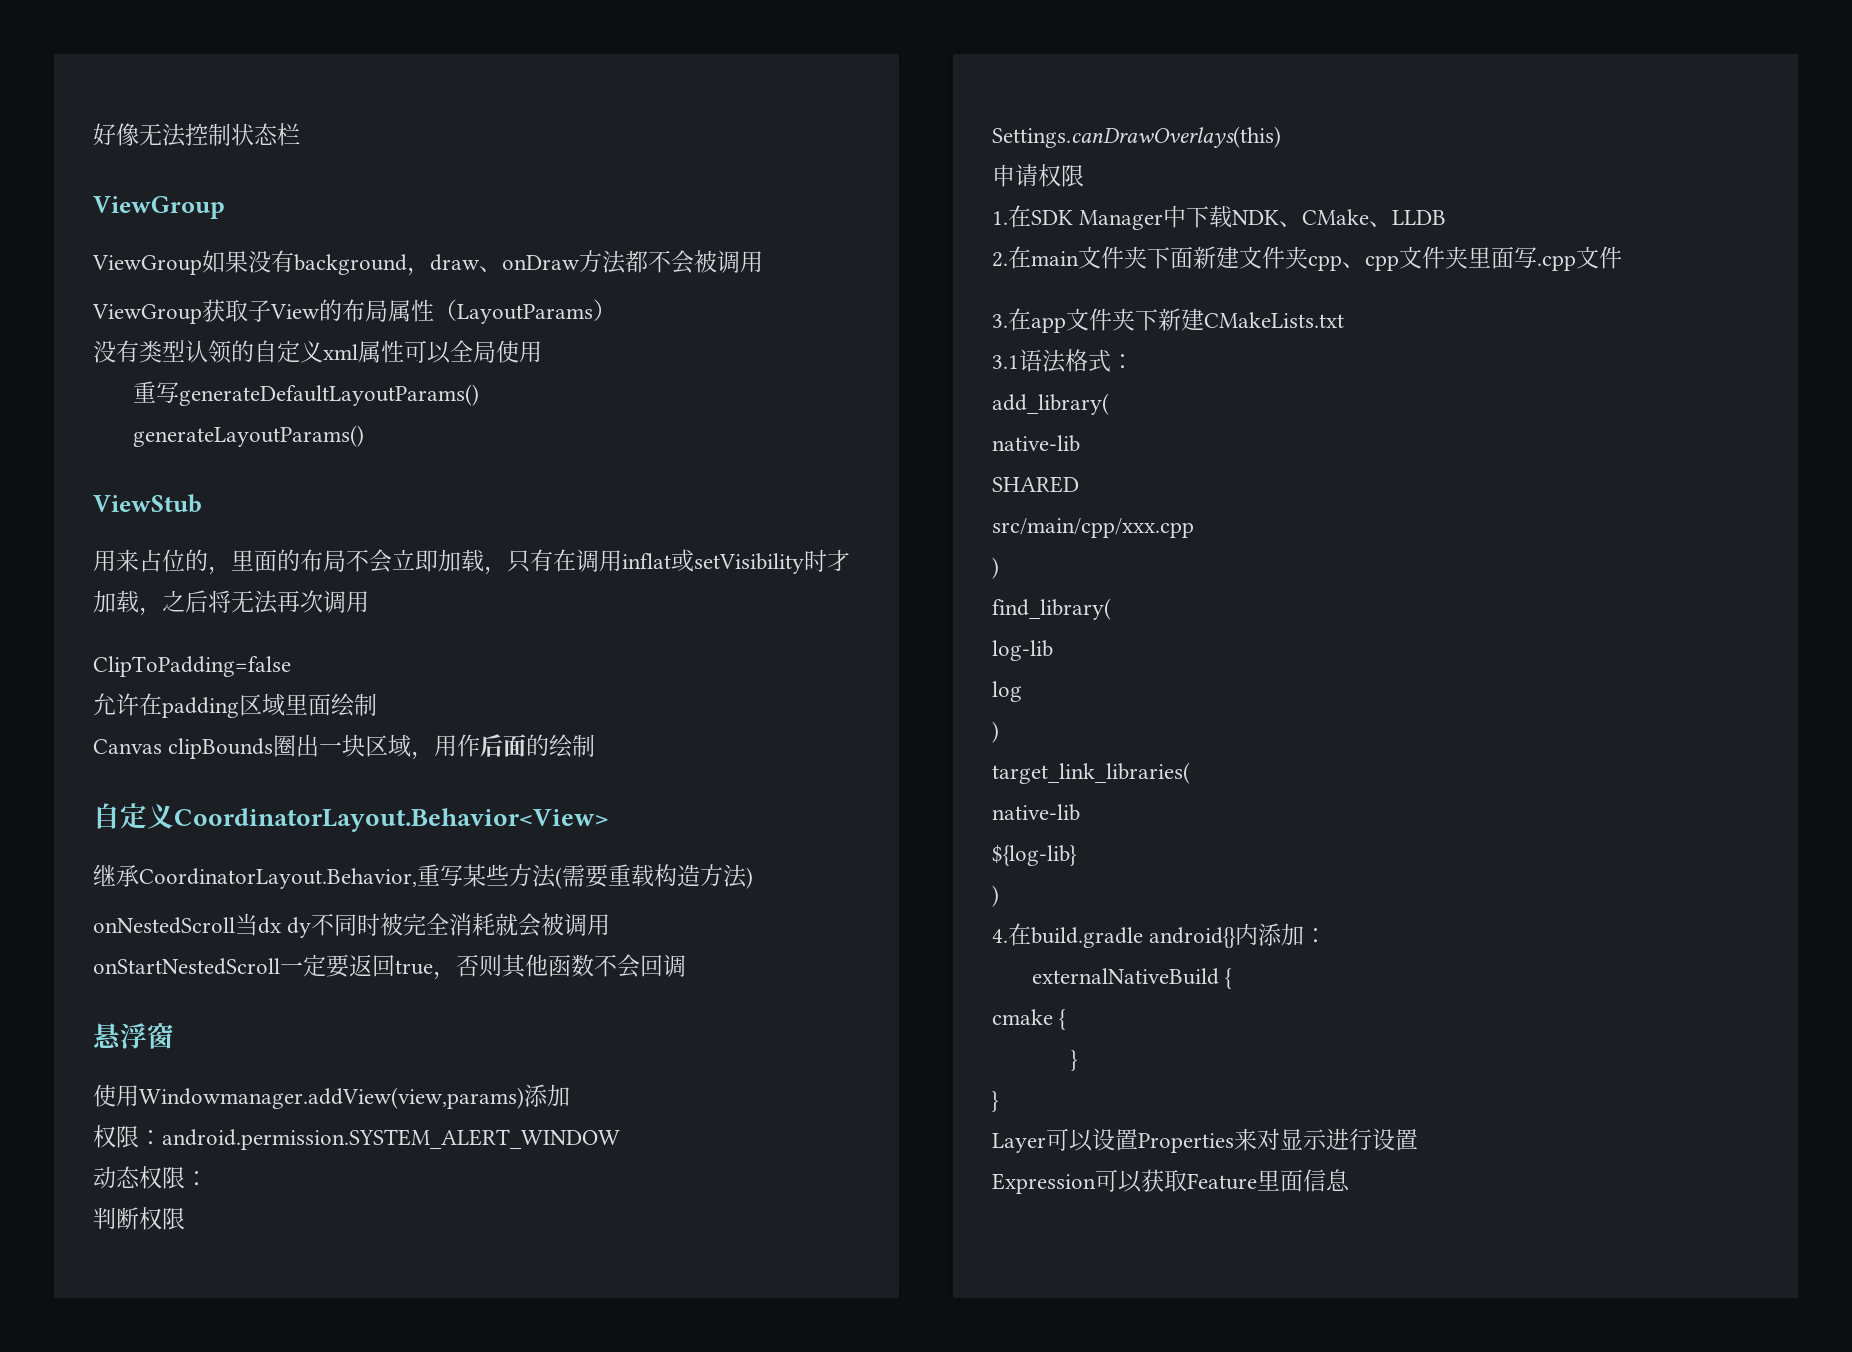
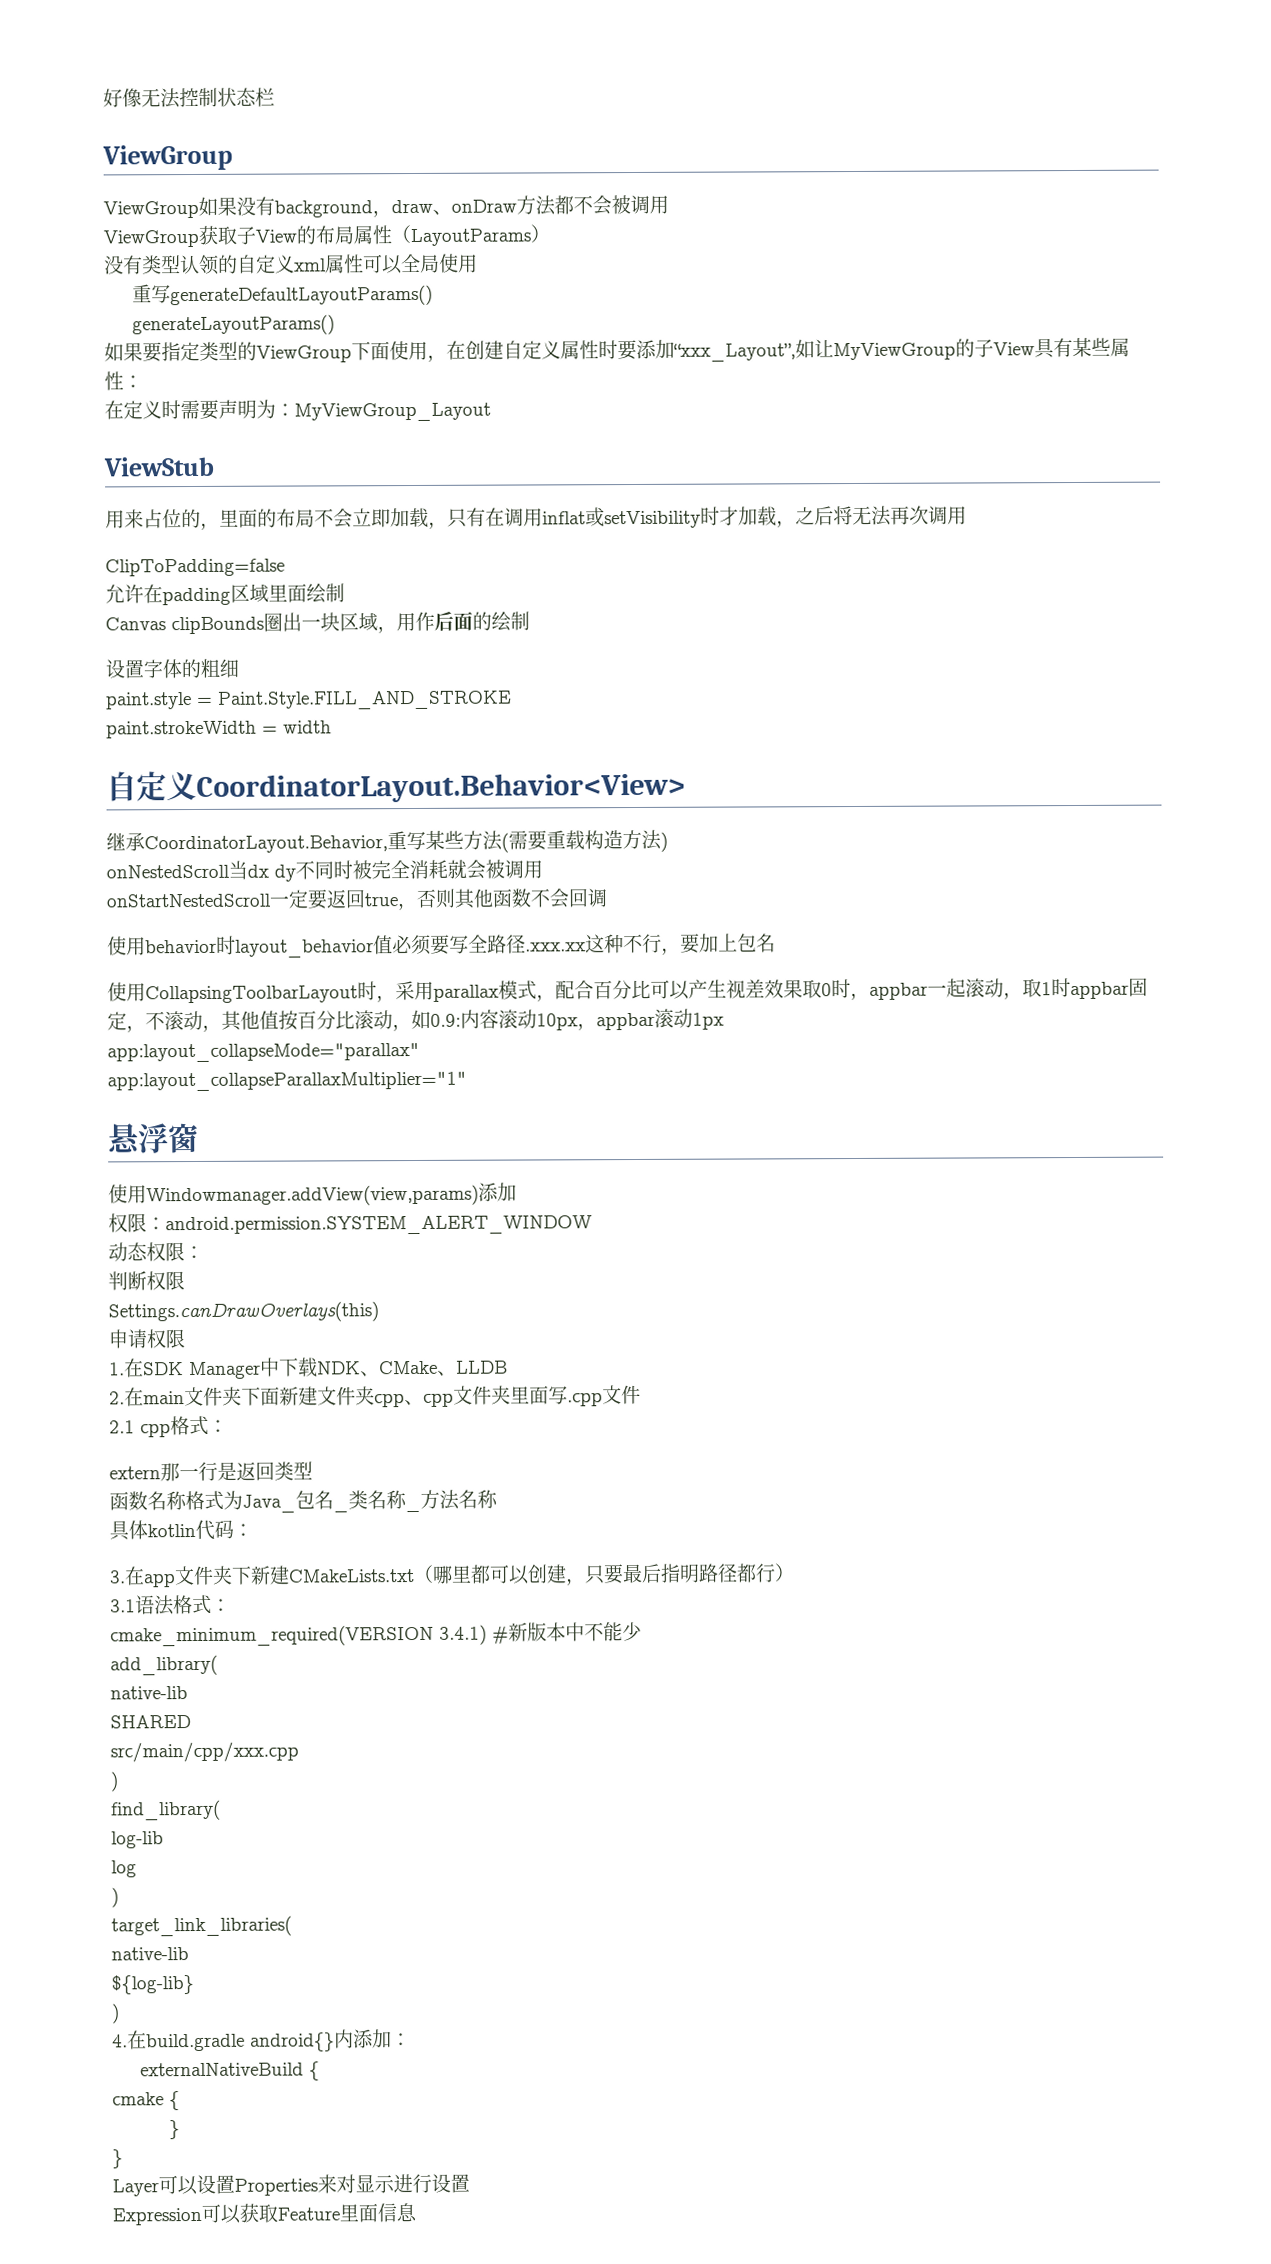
(364, 436) none -> [104,337,1130,363] [104,371,143,391] [104,399,491,422] // 如果要指定类型的ViewGroup下面使用，在创建自定义属性时要添加“xxx_Layout”,如让MyViewGroup的子View具有某些属性： // 在定义时需要声明为：MyViewGroup_Layout
(596, 745) none -> [105,658,239,679] [105,690,512,710] [106,720,332,739] // 设置字体的粗细 // paint.style = Paint.Style.FILL_AND_STROKE // paint.strokeWidth = width
(686, 965) none -> [107,933,776,958] [107,977,1148,1004] [107,1008,724,1033] [107,1042,420,1063] [107,1071,467,1092] // 使用behavior时layout_behavior值必须要写全路径.xxx.xx这种不行，要加上包名 // 使用CollapsingToolbarLayout时，采用parallax模式，配合百分比可以产生视差效果取0时，appbar一起滚动，取1时appbar固定，不滚动，其他值按百分比滚动，如0.9:内容滚动10px，appbar滚动1px // app:layout_collapseMode="parallax" // app:layout_collapseParallaxMultiplier="1"
(1622, 257) none -> [109,1415,228,1438] [109,1461,313,1482] [109,1489,498,1513] [109,1519,253,1541] // 2.1 cpp格式： // extern那一行是返回类型 // 函数名称格式为Java_包名_类名称_方法名称 // 具体kotlin代码：
[992,349,1134,373] // 3.1语法格式： -> [413,1563,795,1586] [110,1594,231,1616] [110,1621,642,1647] （哪里都可以创建，只要最后指明路径都行） // 3.1语法格式： // cmake_minimum_required(VERSION 3.4.1) #新版本中不能少

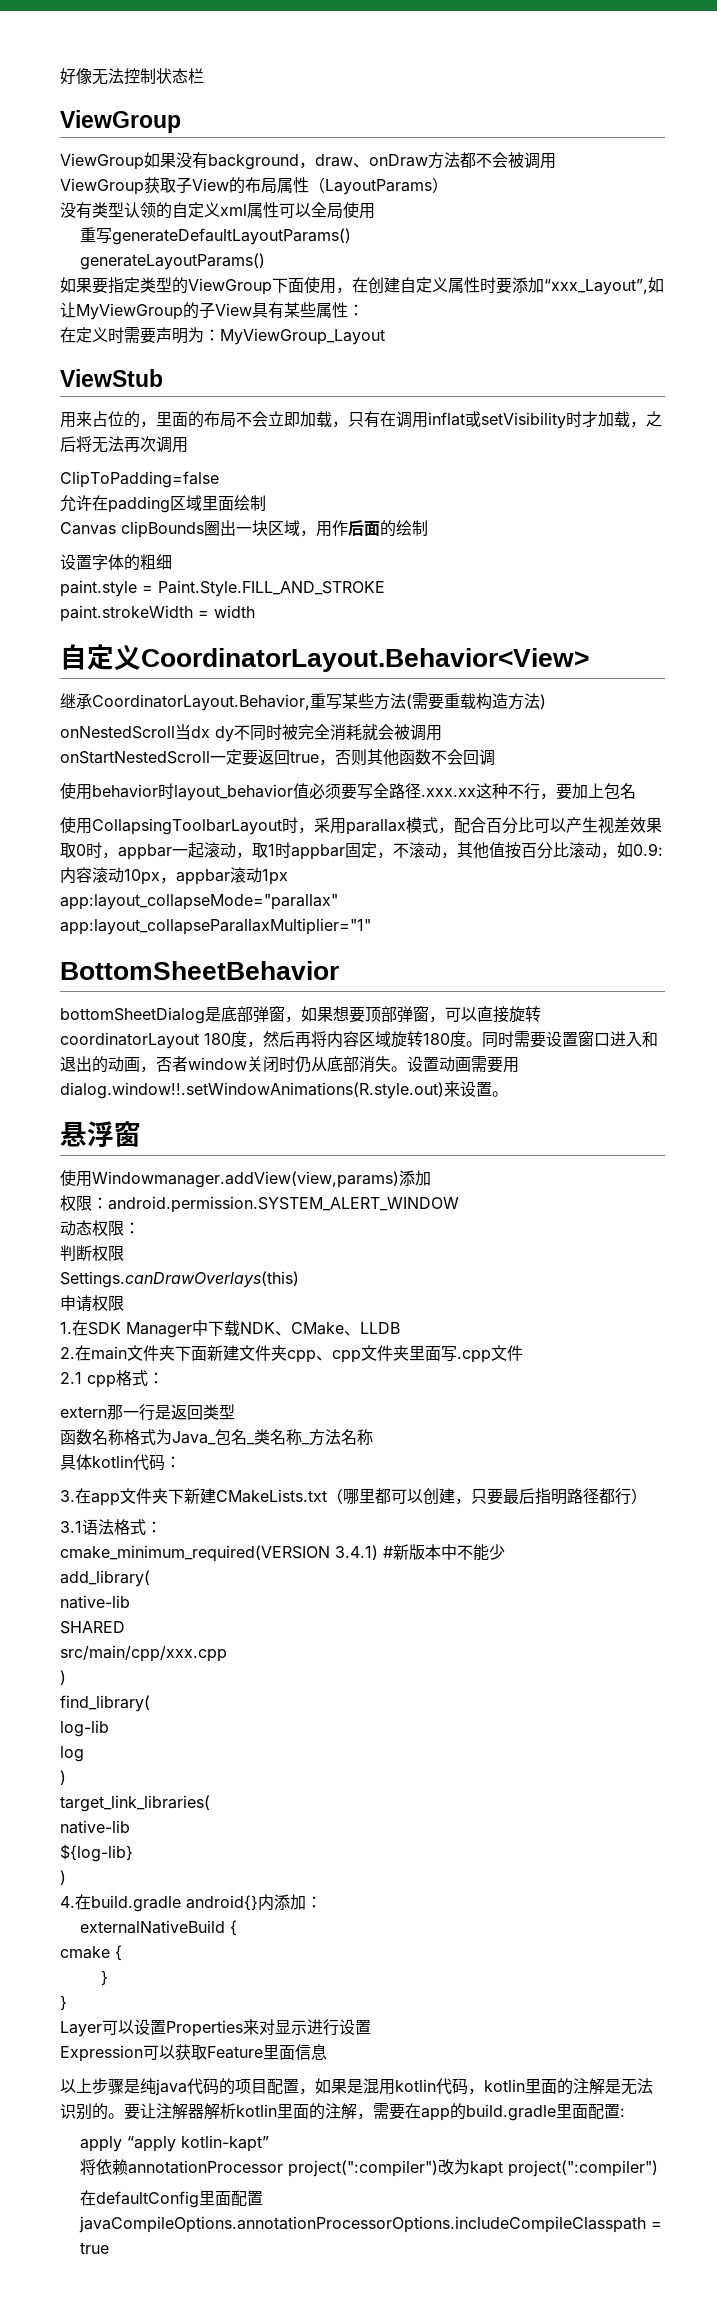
(467, 1081) none -> [60,961,339,980] [60,1006,541,1024] [60,1031,658,1049] [60,1056,519,1073] [60,1081,508,1099] // BottomSheetBehavior // bottomSheetDialog是底部弹窗，如果想要顶部弹窗，可以直接旋转coordinatorLayout 180度，然后再将内容区域旋转180度。同时需要设置窗口进入和退出的动画，否者window关闭时仍从底部消失。设置动画需要用dialog.window!!.setWindowAnimations(R.style.out)来设置。
(417, 2213) none -> [60,2078,653,2096] [60,2103,625,2121] [80,2135,270,2152] [80,2159,659,2177] [80,2190,264,2208] [79,2216,663,2233] [80,2242,110,2254] // 以上步骤是纯java代码的项目配置，如果是混用kotlin代码，kotlin里面的注解是无法识别的。要让注解器解析kotlin里面的注解，需要在app的build.gradle里面配置: // apply “apply kotlin-kapt” // 将依赖annotationProcessor project(":compiler")改为kapt project(":compiler") // 在defaultConfig里面配置javaCompileOptions.annotationProcessorOptions.includeCompileClasspath = true

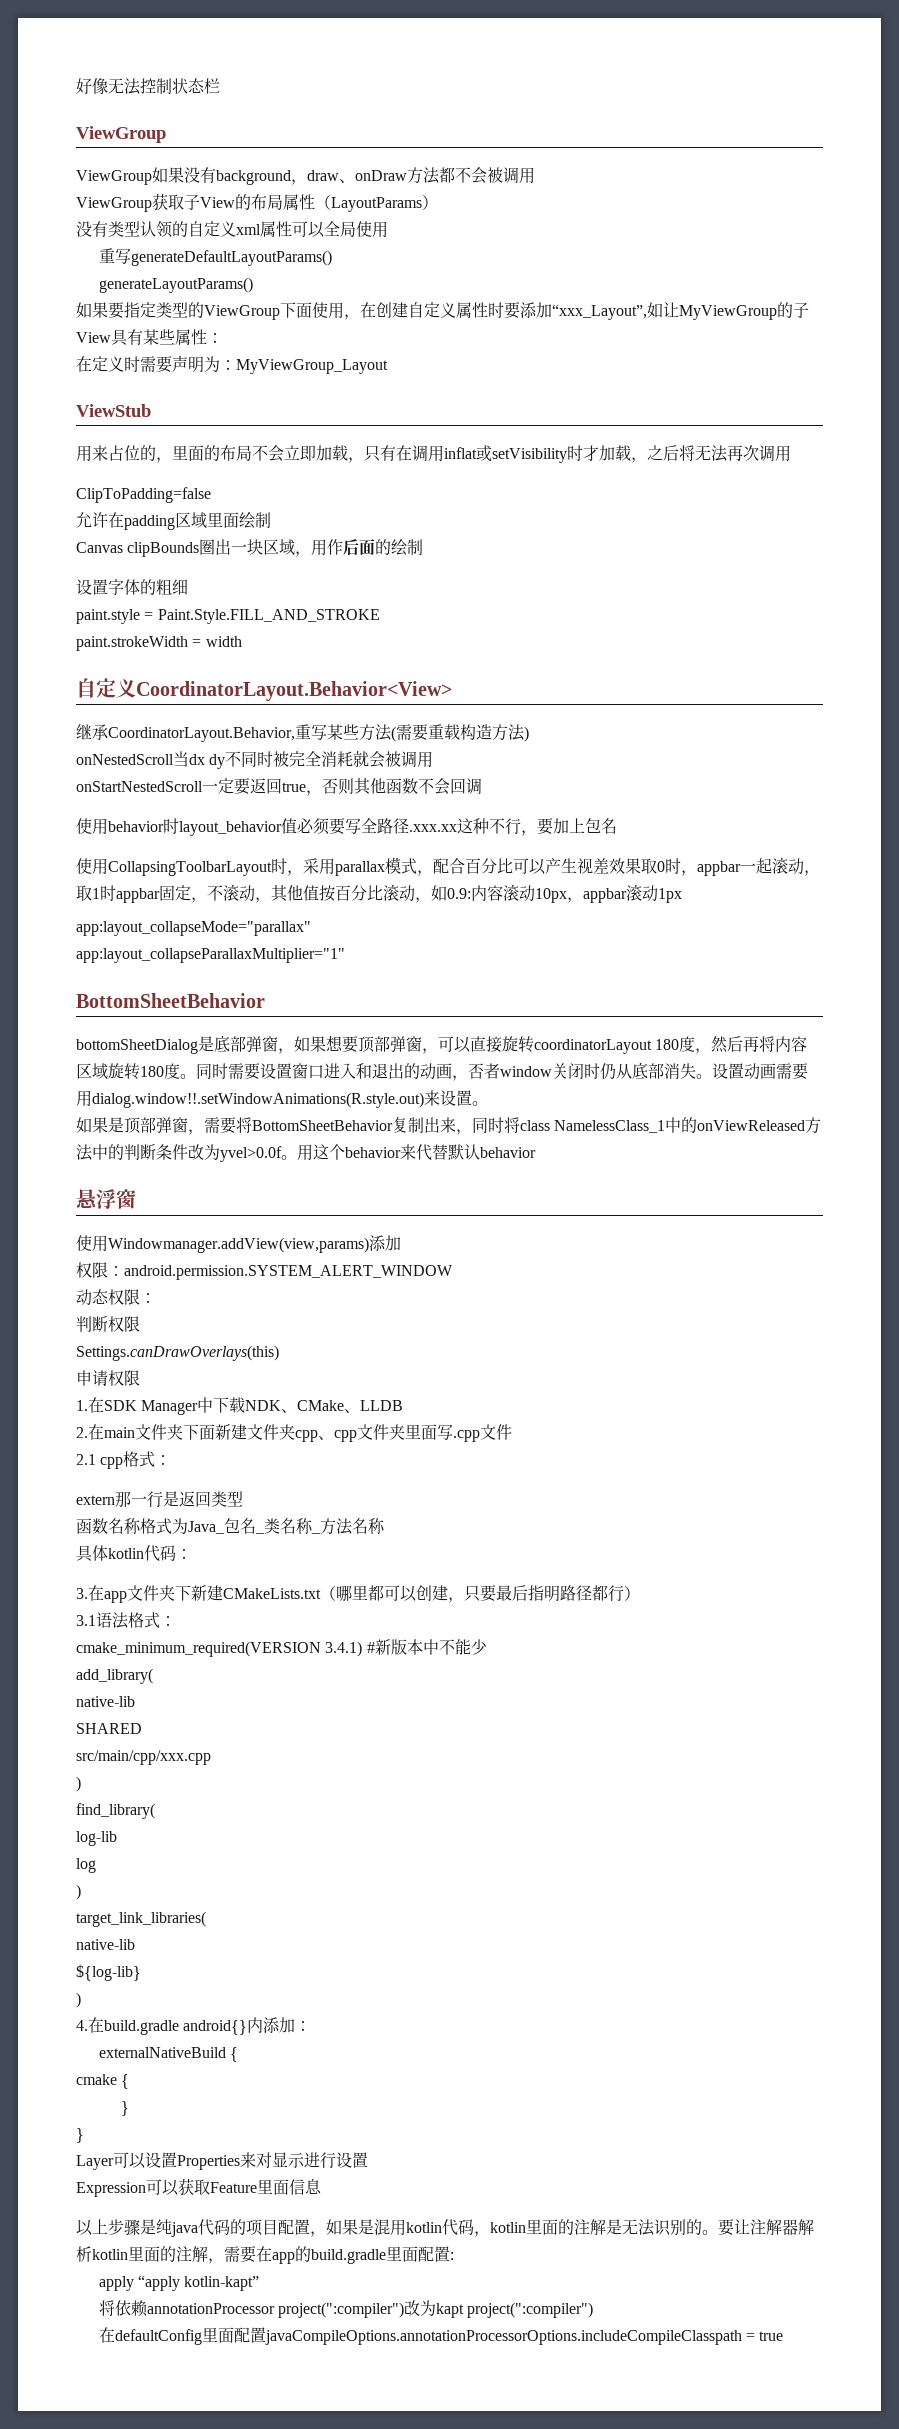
(508, 1094) none -> [76,1117,822,1135] [76,1144,536,1162] // 如果是顶部弹窗，需要将BottomSheetBehavior复制出来，同时将class NamelessClass_1中的onViewReleased方法中的判断条件改为yvel>0.0f。用这个behavior来代替默认behavior

